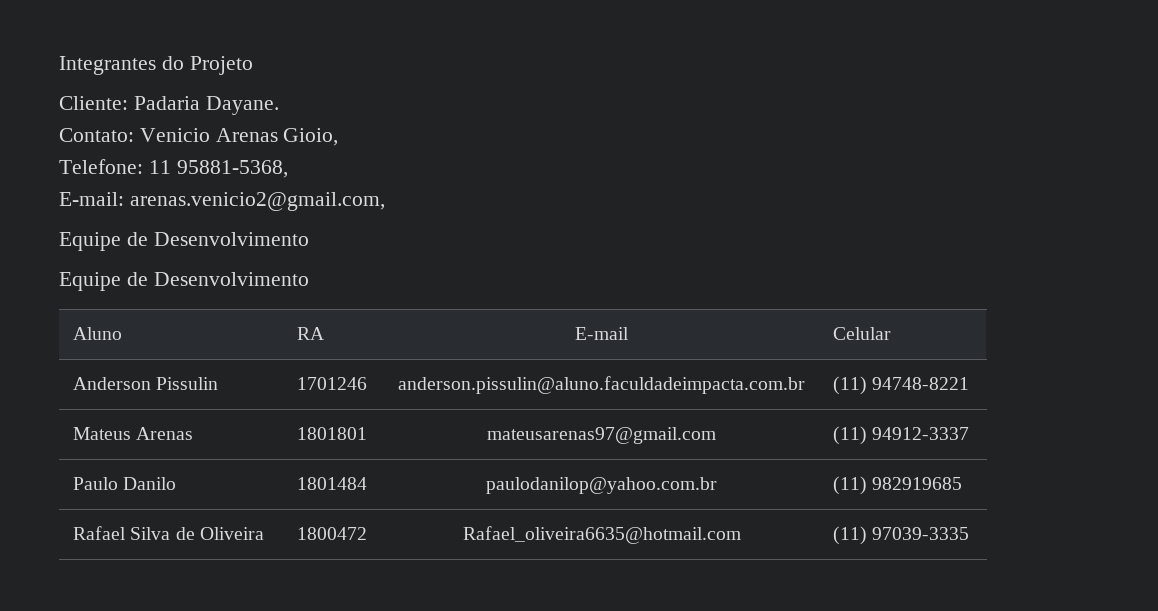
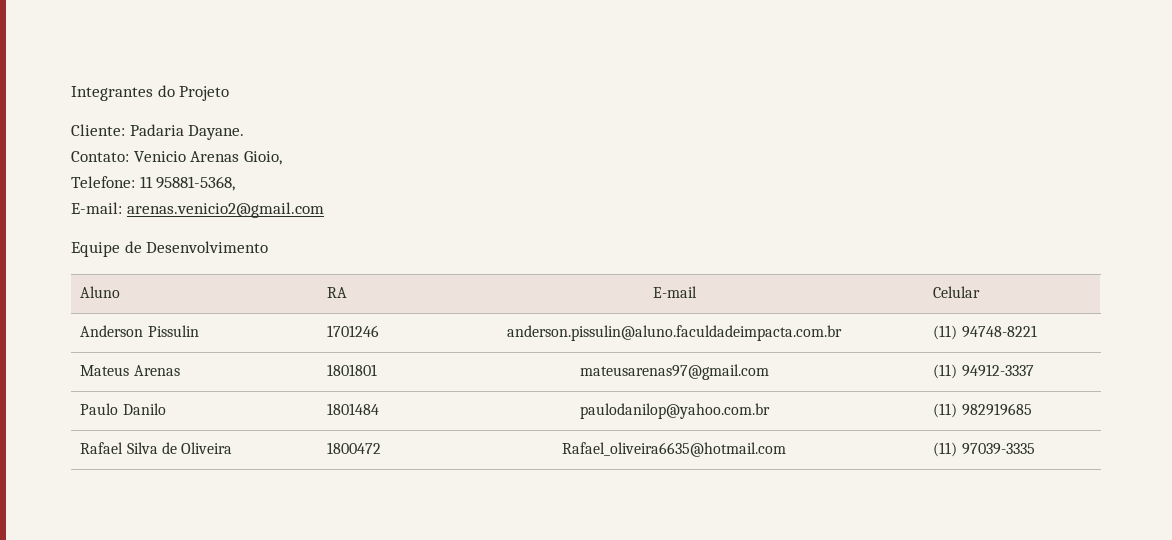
[129,192,385,211] [59,232,309,251] arenas.venicio2@gmail.com, // Equipe de Desenvolvimento -> [126,202,324,218] arenas.venicio2@gmail.com

